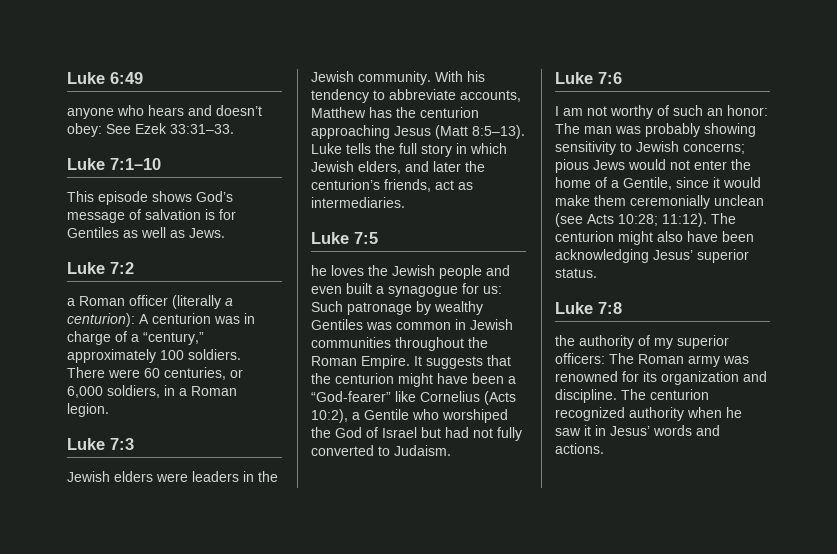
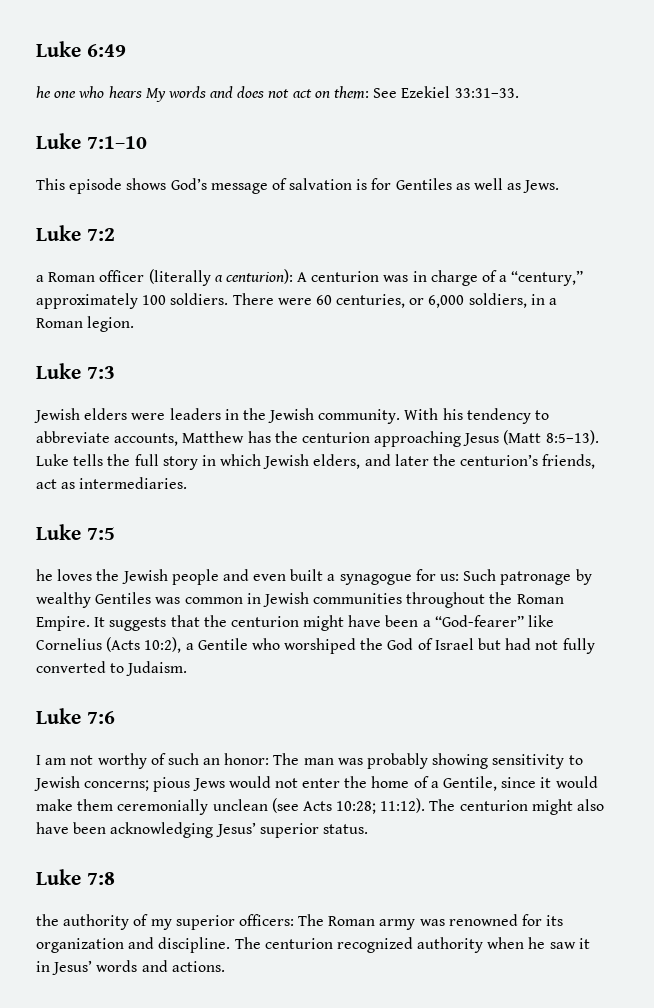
[67,105,262,119] [67,123,167,137] anyone who hears and doesn’t obey: See Ezek -> [36,86,451,102] he one who hears My words and does not act on them: See Ezekiel

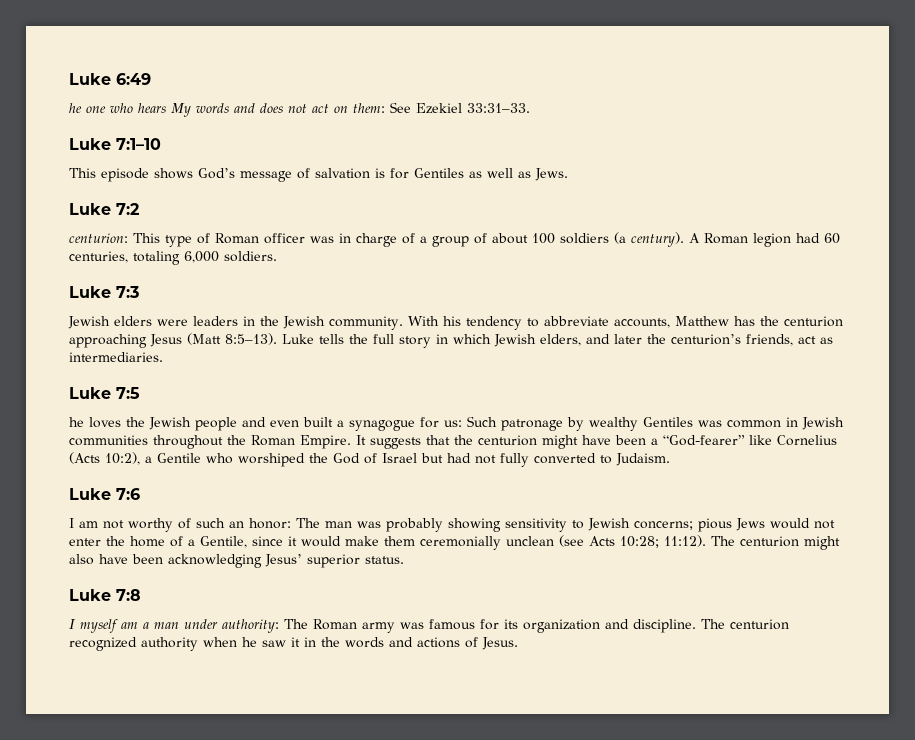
[36,269,380,286] a Roman officer (literally a centurion): A centurion -> [69,233,305,247] centurion: This type of Roman officer
[511,270,584,286] [36,293,558,309] [36,316,135,332] “century,” approximately 100 soldiers. There were 60 centuries, or 6,000 soldiers, in a Roman legion. -> [432,232,840,247] [69,251,277,265] group of about 100 soldiers (a century). A Roman legion had 60 centuries, totaling 6,000 soldiers.
[36,914,294,930] the authority of my superior officers: -> [69,619,279,633] I myself am a man under authority:
[448,914,518,926] renowned -> [429,619,475,630] famous
[52,960,225,975] Jesus’ words and actions. -> [321,637,518,650] the words and actions of Jesus.

